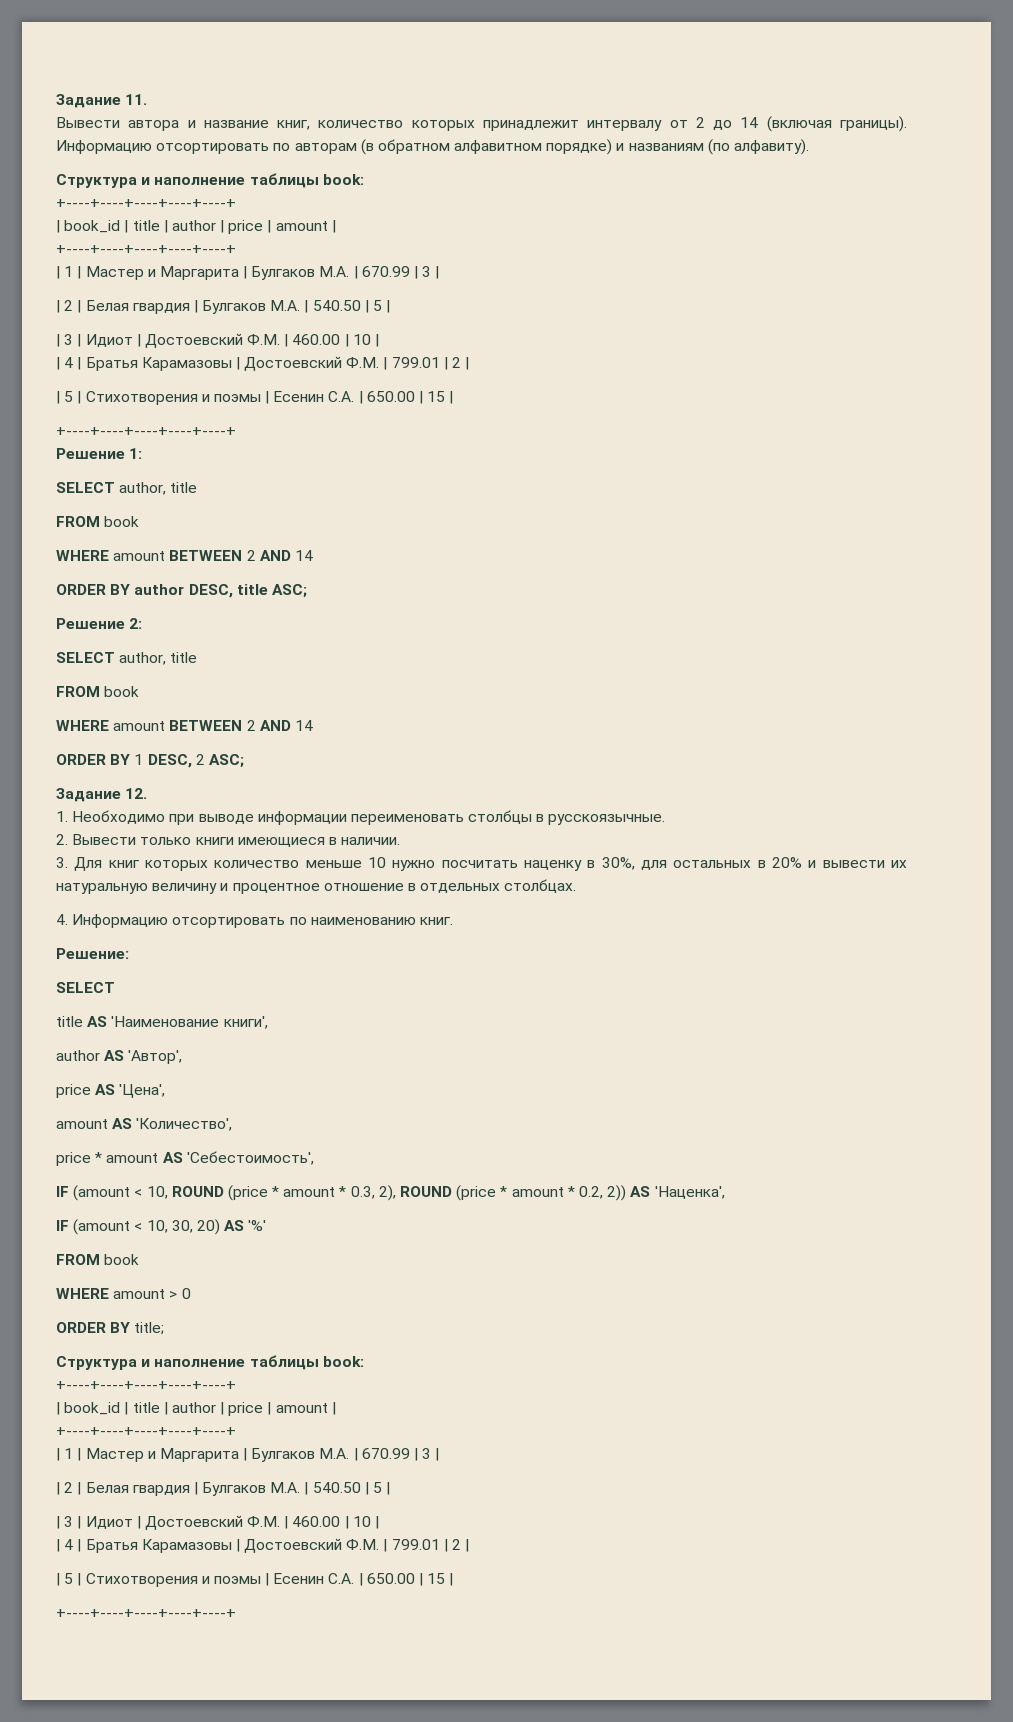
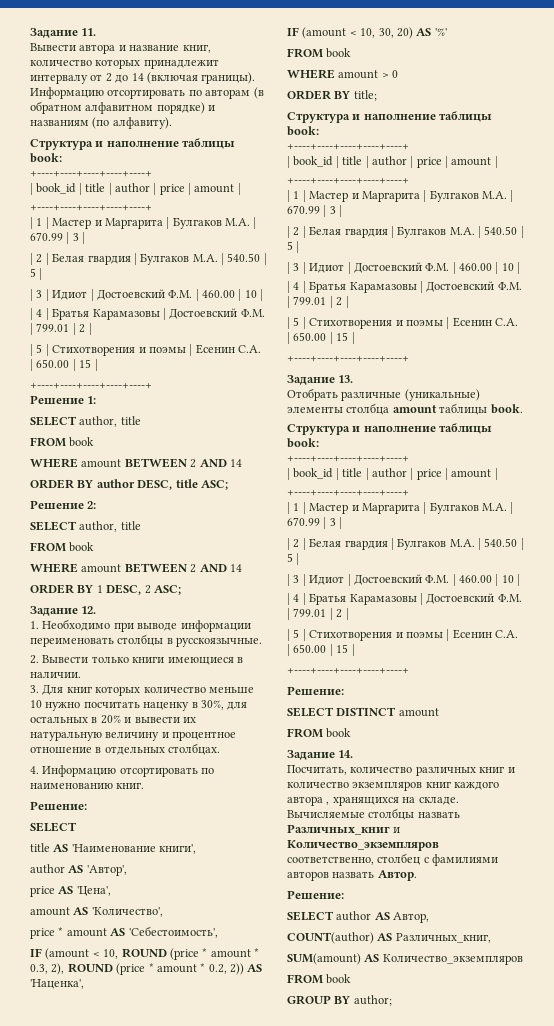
(236, 1613) none -> [287,375,354,386] [287,388,480,401] [287,403,523,415] [287,423,493,435] [287,438,319,448] [287,456,409,462] [287,468,498,480] [287,490,409,496] [287,502,514,514] [287,517,343,529] [287,538,524,550] [287,553,300,565] [287,574,521,586] [287,593,522,605] [287,608,349,620] [287,629,518,641] [287,644,355,656] [287,668,409,674] [287,686,344,695] [287,707,439,717] [287,728,352,738] [287,750,354,761] [287,765,515,776] [287,781,500,791] [287,796,459,806] [287,808,460,820] [287,824,401,835] [287,840,439,851] [287,853,499,866] [287,870,417,881] [287,890,344,899] [287,911,430,923] [287,932,491,944] [287,953,523,965] [287,974,352,984] [287,995,392,1006] // Задание 13. // Отобрать различные (уникальные) элементы столбца amount таблицы book. // Структура и наполнение таблицы book: // +----+----+----+----+----+ // | book_id | title | author | price | amount | // +----+----+----+----+----+ // | 1 | Мастер и Маргарита | Булгаков М.А. | 670.99 | 3 | // | 2 | Белая гвардия | Булгаков М.А. | 540.50 | 5 | // | 3 | Идиот | Достоевский Ф.М. | 460.00 | 10 | // | 4 | Братья Карамазовы | Достоевский Ф.М. | 799.01 | 2 | // | 5 | Стихотворения и поэмы | Есенин С.А. | 650.00 | 15 | // +----+----+----+----+----+ // Решение: // SELECT DISTINCT amount // FROM book // Задание 14. // Посчитать, количество различных книг и количество экземпляров книг каждого автора , хранящихся на складе. Вычисляемые столбцы назвать Различных_книг и Количество_экземпляров соответственно, столбец с фамилиями авторов назвать Автор. // Решение: // SELECT author AS Автор, // COUNT(author) AS Различных_книг, // SUM(amount) AS Количество_экземпляров // FROM book // GROUP BY author;

